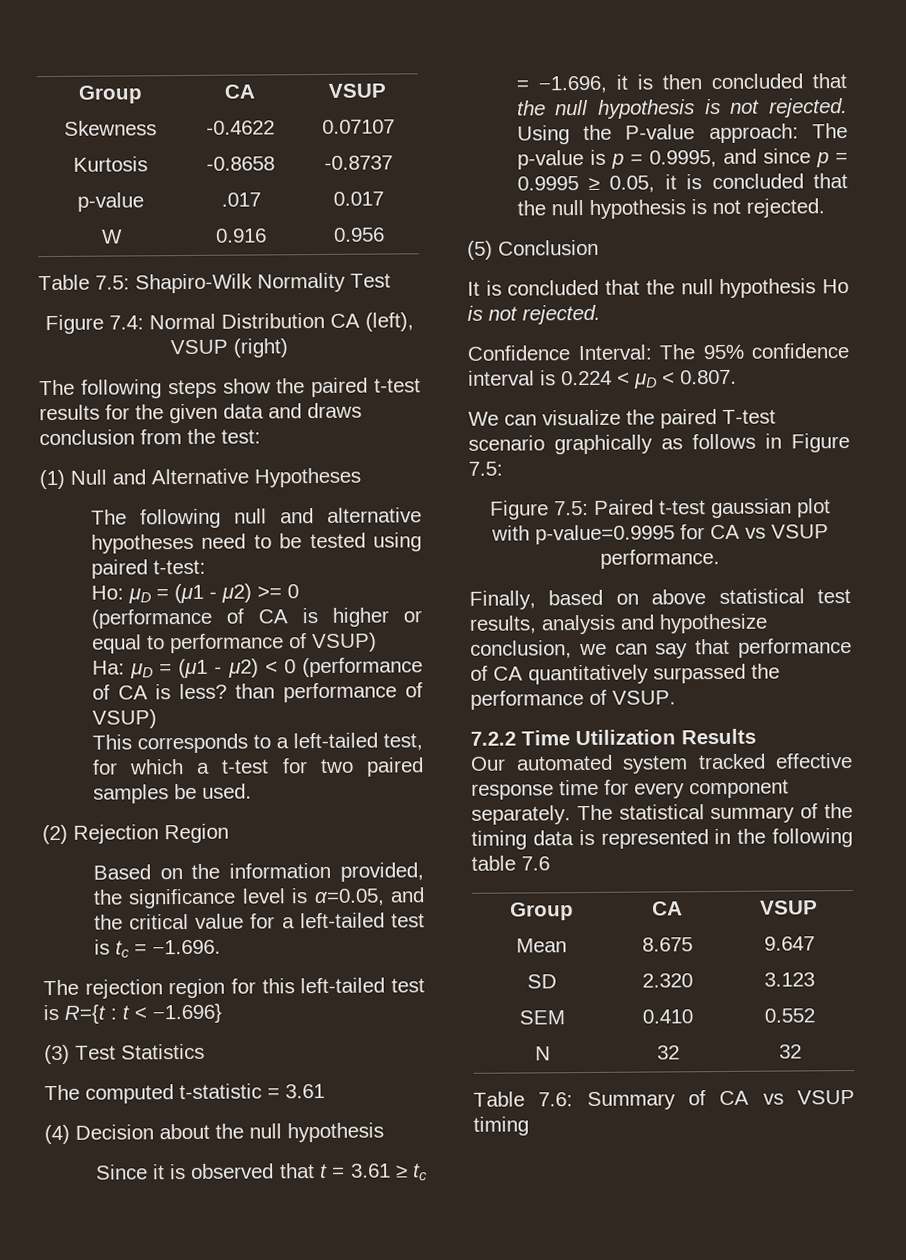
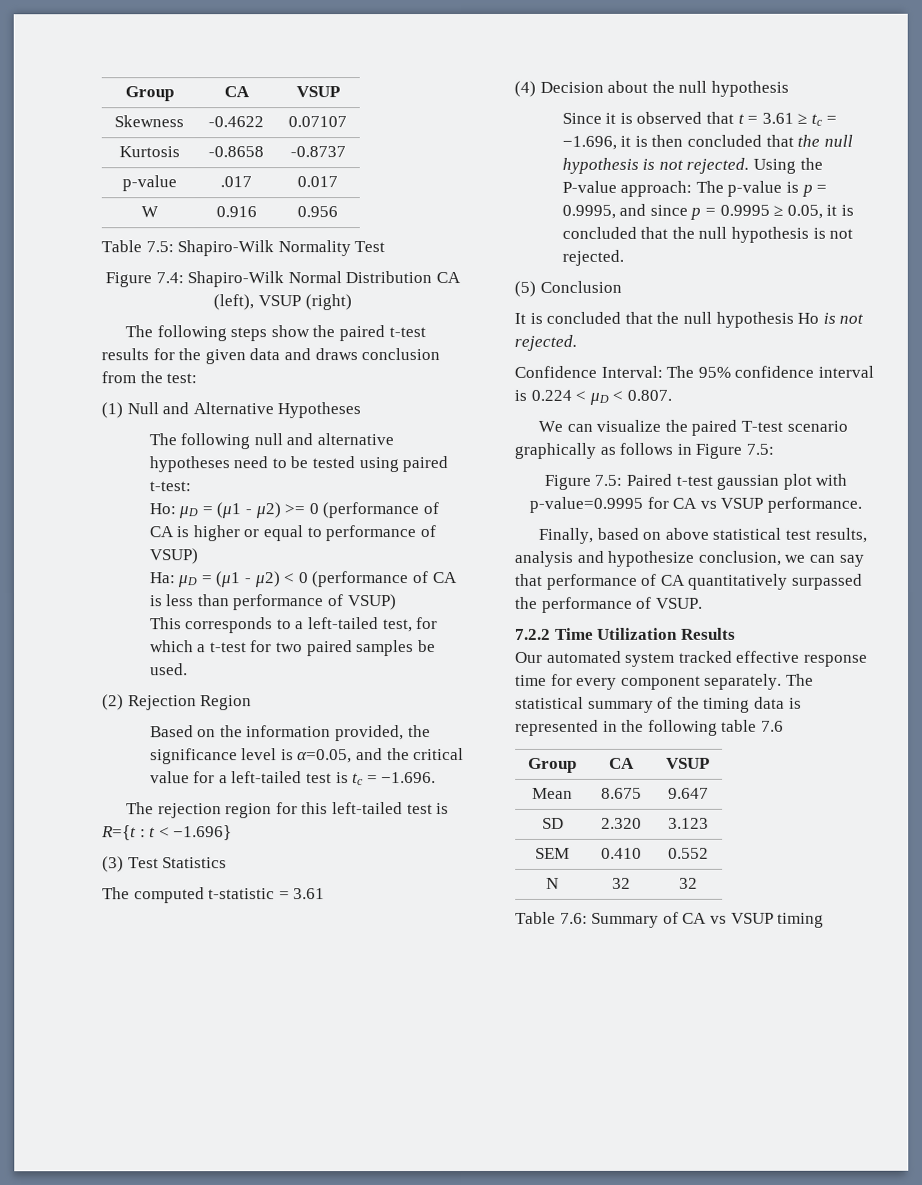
(144, 322) none -> [187,271,285,288] Shapiro-Wilk
[179,683,228,700] less? -> [166,594,195,607] less

